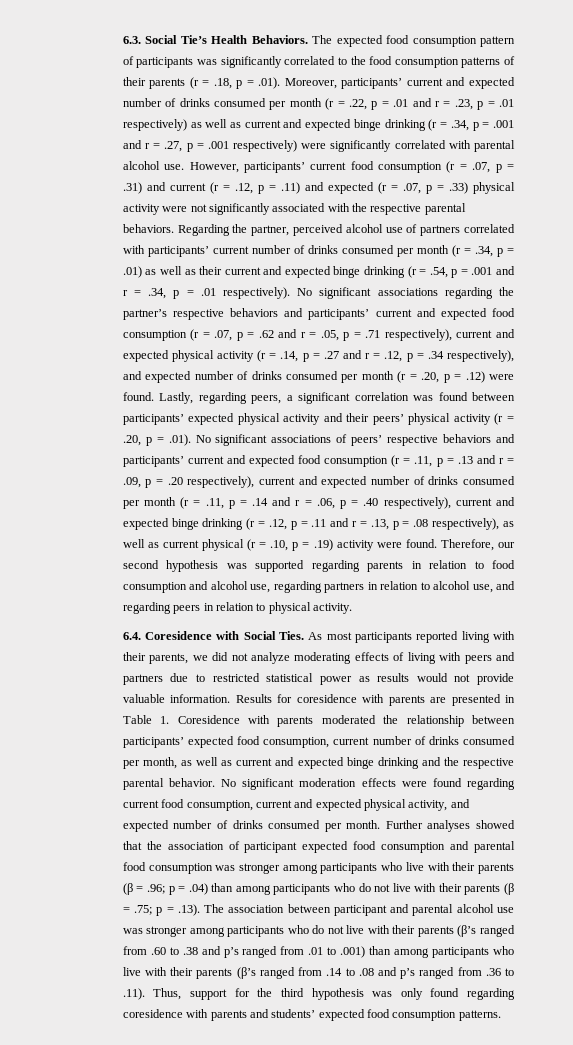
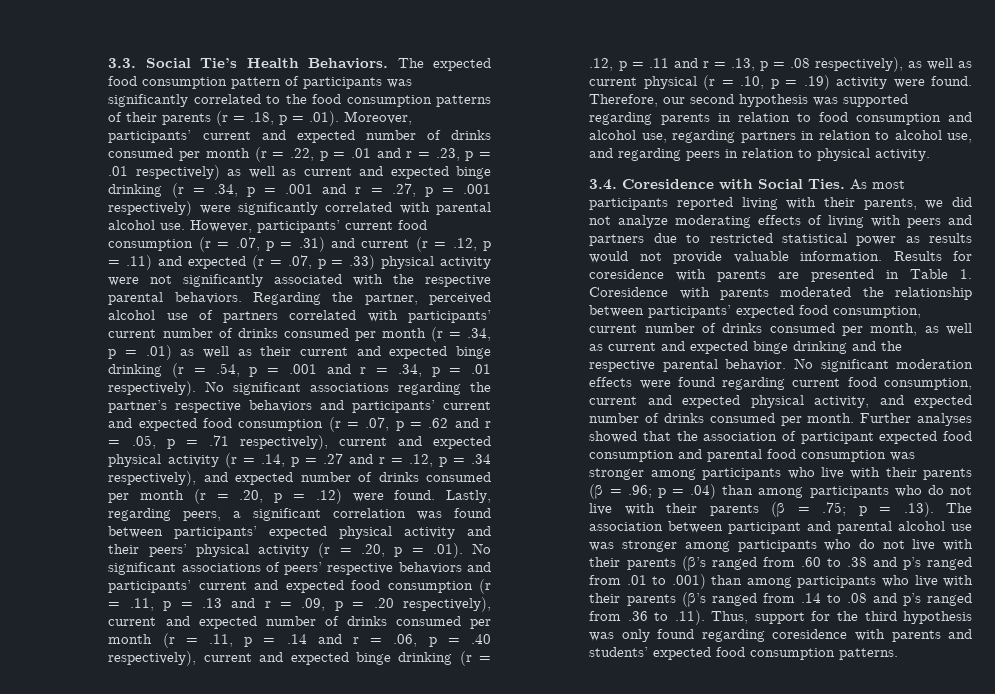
[122,36,141,44] 6.3. -> [108,58,137,68] 3.3.
[122,632,141,640] 6.4. -> [589,179,618,190] 3.4.

